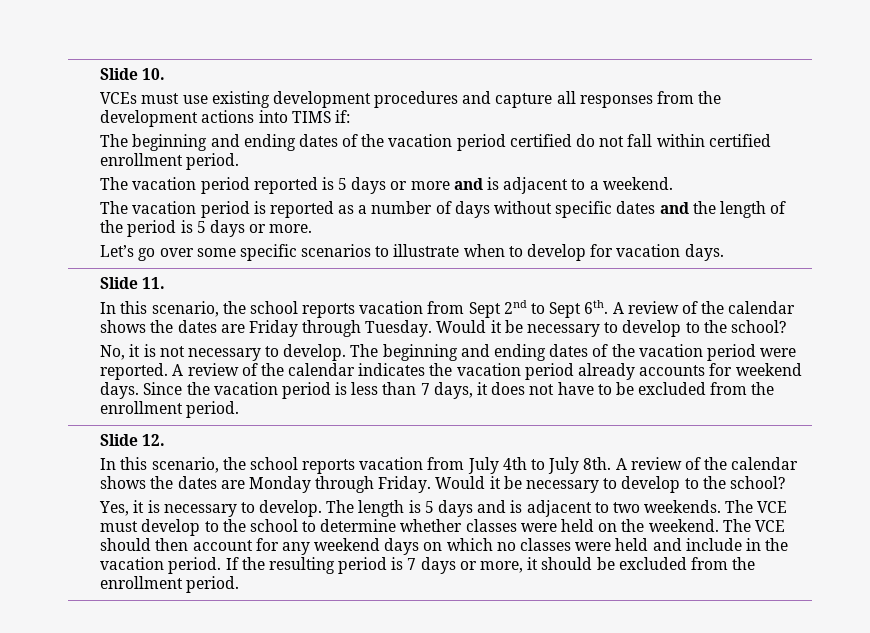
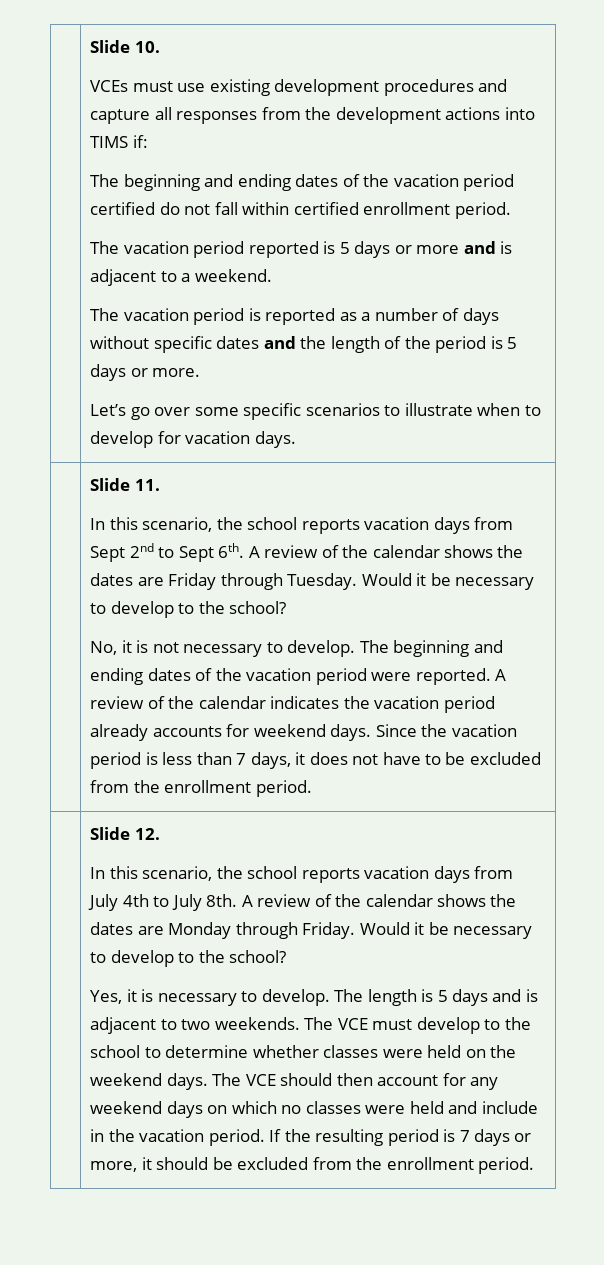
(424, 307) none -> [433,517,470,534] days
(424, 463) none -> [433,866,470,883] days
[648,519,719,532] weekend. -> [90,1073,208,1090] weekend days.

